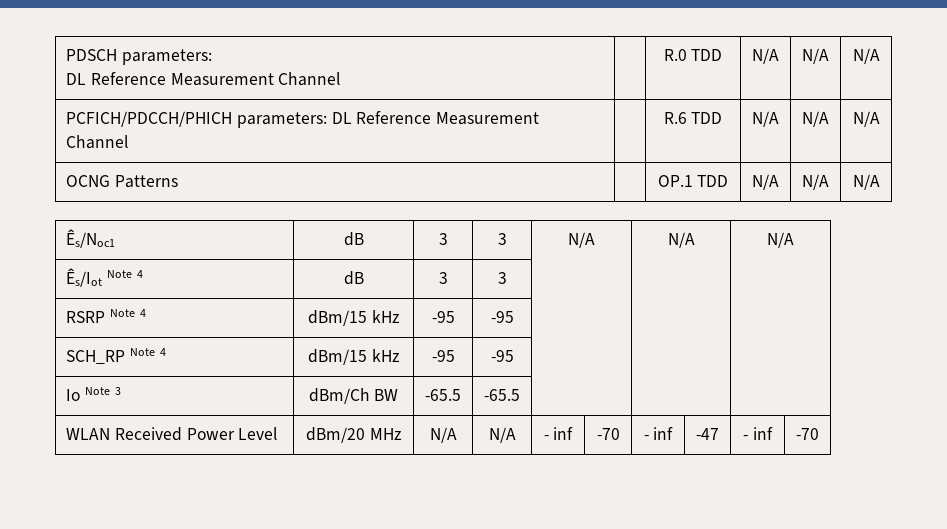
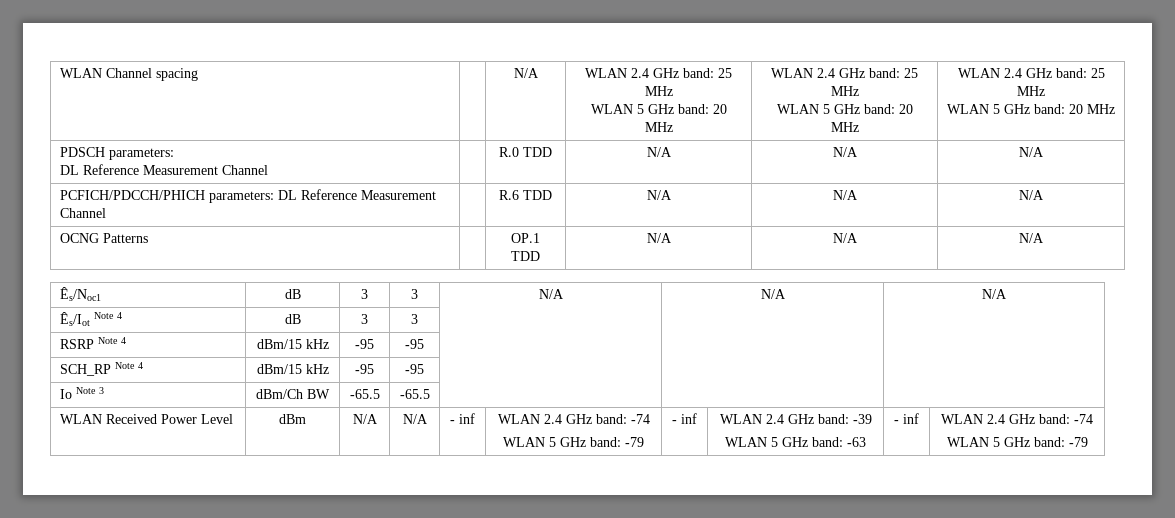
(66, 55) none -> [59,68,198,81] [513,68,539,78] [585,68,732,78] [644,86,673,96] [590,104,727,114] [644,122,673,132] [771,68,918,78] [830,86,859,96] [776,104,913,114] [830,122,859,132] [957,68,1105,78] [1017,86,1045,96] [947,104,1115,114] WLAN Channel spacing | | N/A | WLAN 2.4 GHz band: 25 MHz // WLAN 5 GHz band: 20 MHz | WLAN 2.4 GHz band: 25 MHz // WLAN 5 GHz band: 20 MHz | WLAN 2.4 GHz band: 25 MHz // WLAN 5 GHz band: 20 MHz //
[306,427,401,443] dBm/20 MHz -> [279,414,306,424] dBm
[596,428,620,440] [643,427,674,440] [696,428,719,440] [743,427,773,440] [796,428,819,440] -70 | - inf | -47 | - inf | -70 -> [497,414,650,424] [502,437,644,447] [672,413,697,424] [719,414,872,424] [725,437,866,447] [894,413,919,424] [941,414,1093,424] [946,437,1088,447] WLAN 2.4 GHz band: -74 // WLAN 5 GHz band: -79 | - inf | WLAN 2.4 GHz band: -39 // WLAN 5 GHz band: -63 | - inf | WLAN 2.4 GHz band: -74 // WLAN 5 GHz band: -79

